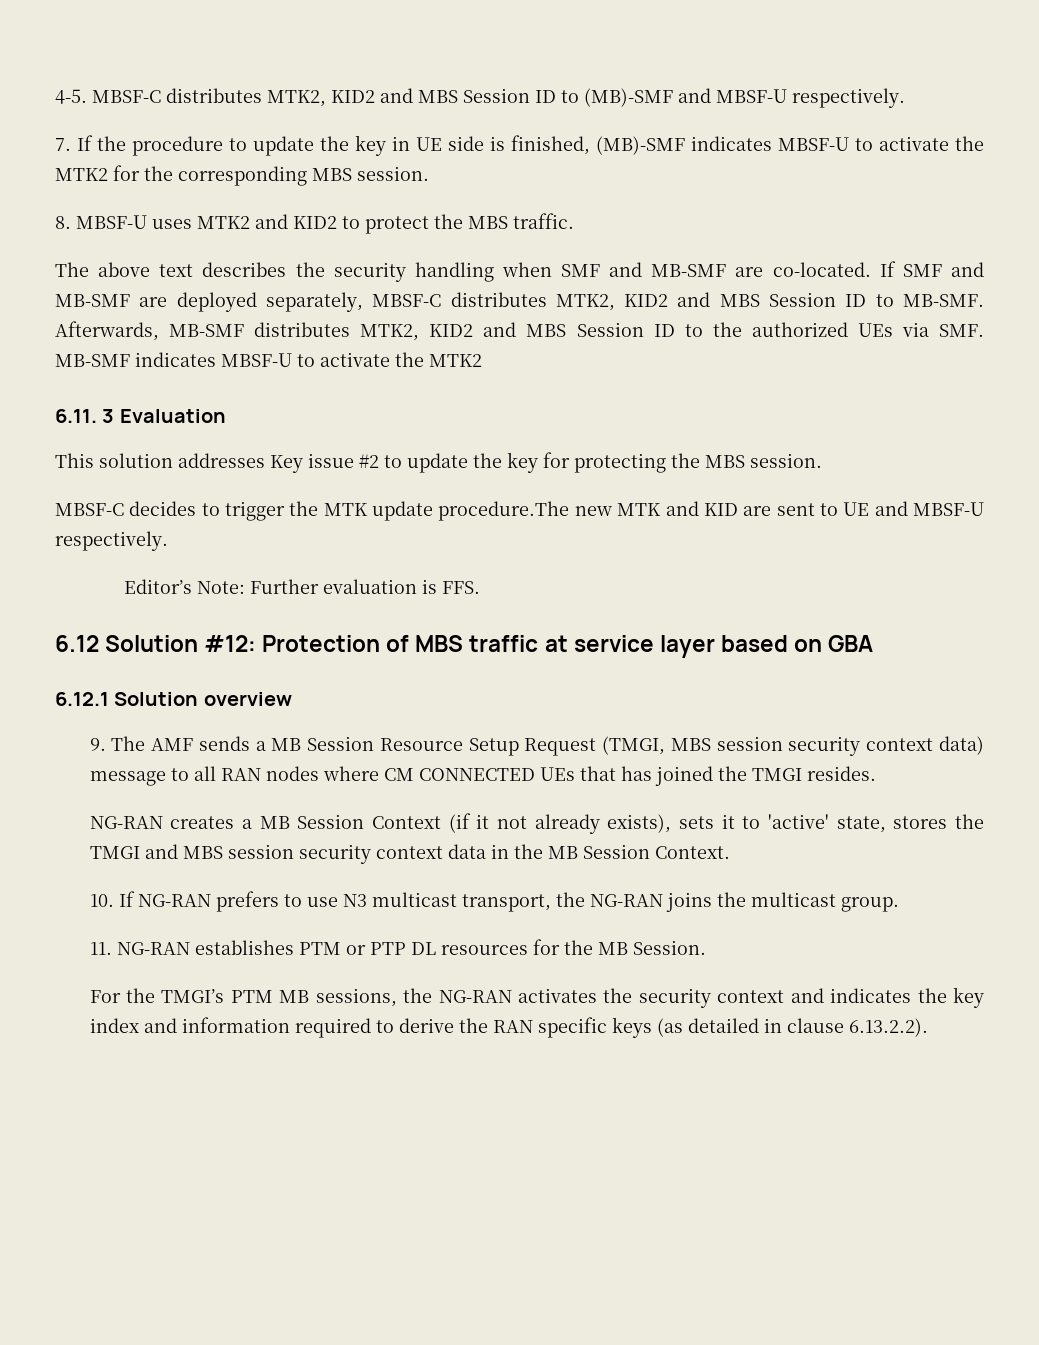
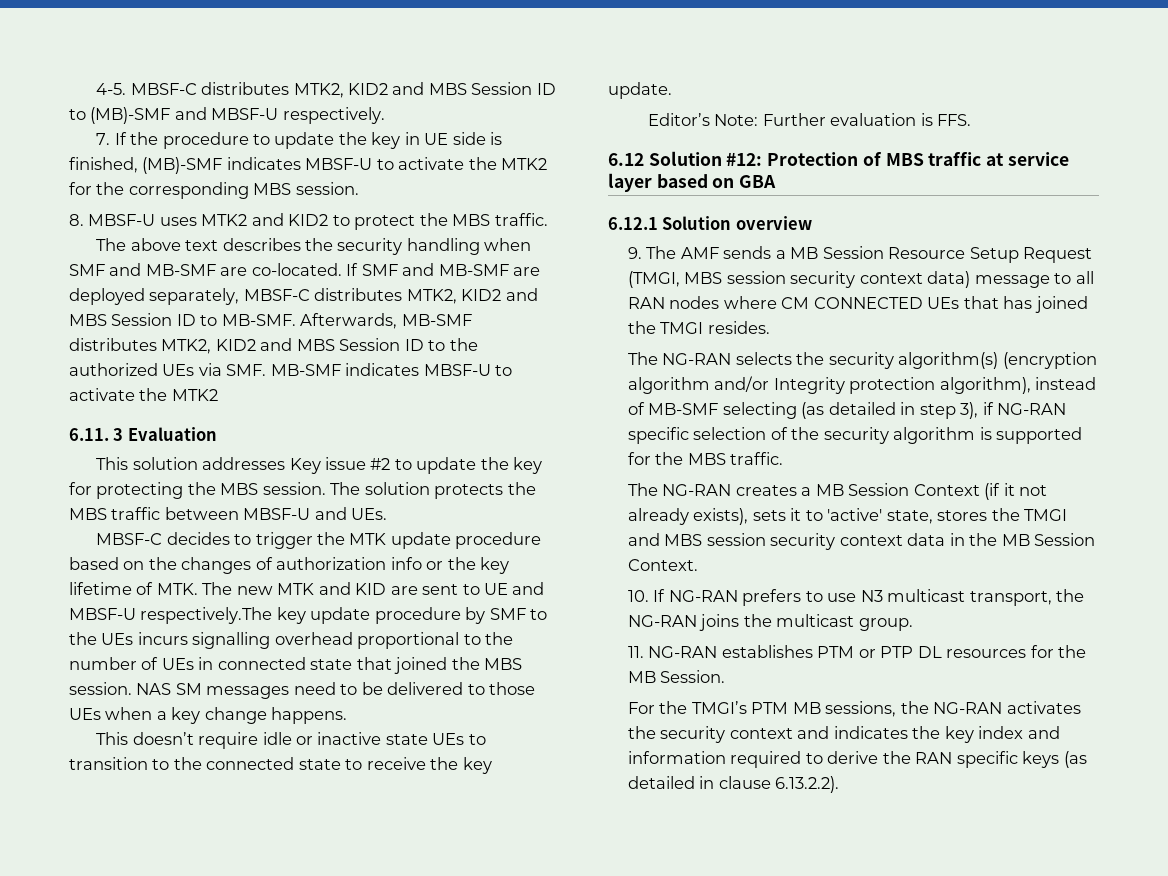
(822, 460) none -> [330,482,536,499] [69,507,388,520] The solution protects the MBS traffic between MBSF-U and UEs.
[438,501,570,521] procedure.The -> [455,532,542,549] [69,557,510,574] [69,582,233,595] procedure based on the changes of authorization info or the key lifetime of MTK. The
[55,531,168,551] respectively. -> [140,607,548,624] [69,632,514,649] [69,657,523,674] [69,682,536,699] [69,707,348,724] [96,732,486,749] [69,757,492,774] [608,82,672,99] respectively.The key update procedure by SMF to the UEs incurs signalling overhead proportional to the number of UEs in connected state that joined the MBS session. NAS SM messages need to be delivered to those UEs when a key change happens. // This doesn’t require idle or inactive state UEs to transition to the connected state to receive the key update.
(876, 773) none -> [627,352,1097,369] [627,376,1097,394] [627,402,1067,419] [627,427,1083,444] [627,452,784,465] [627,483,658,496] The NG-RAN selects the security algorithm(s) (encryption algorithm and/or Integrity protection algorithm), instead of MB-SMF selecting (as detailed in step 3), if NG-RAN specific selection of the security algorithm is supported for the MBS traffic. // The

